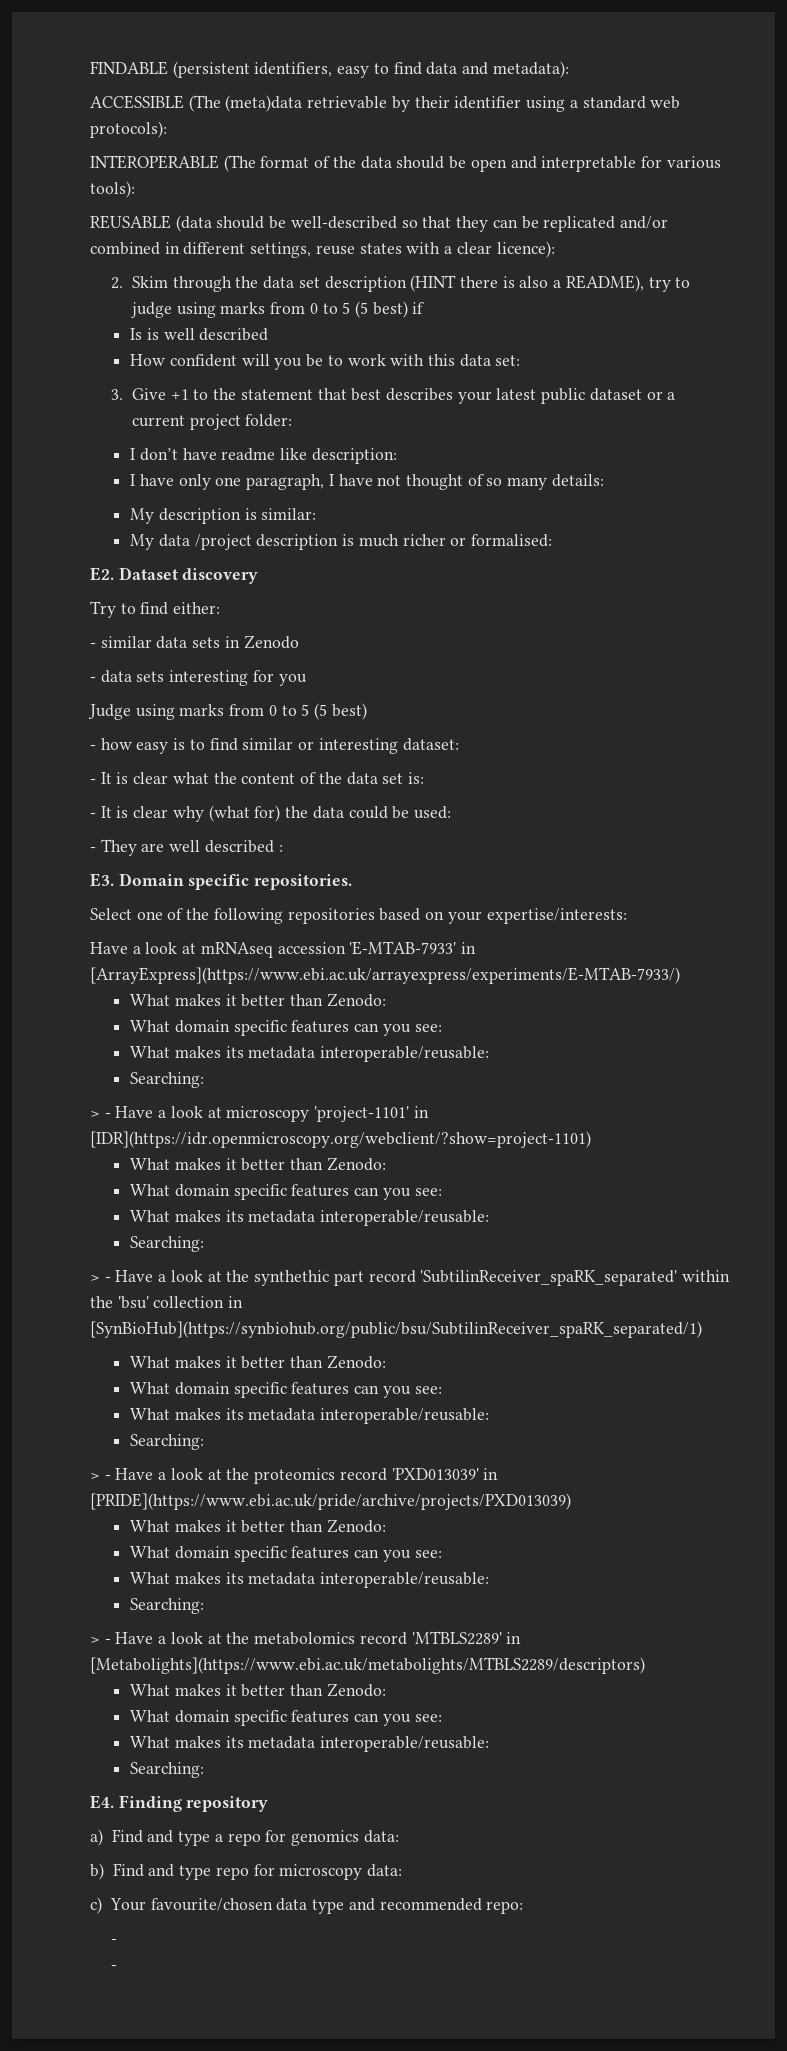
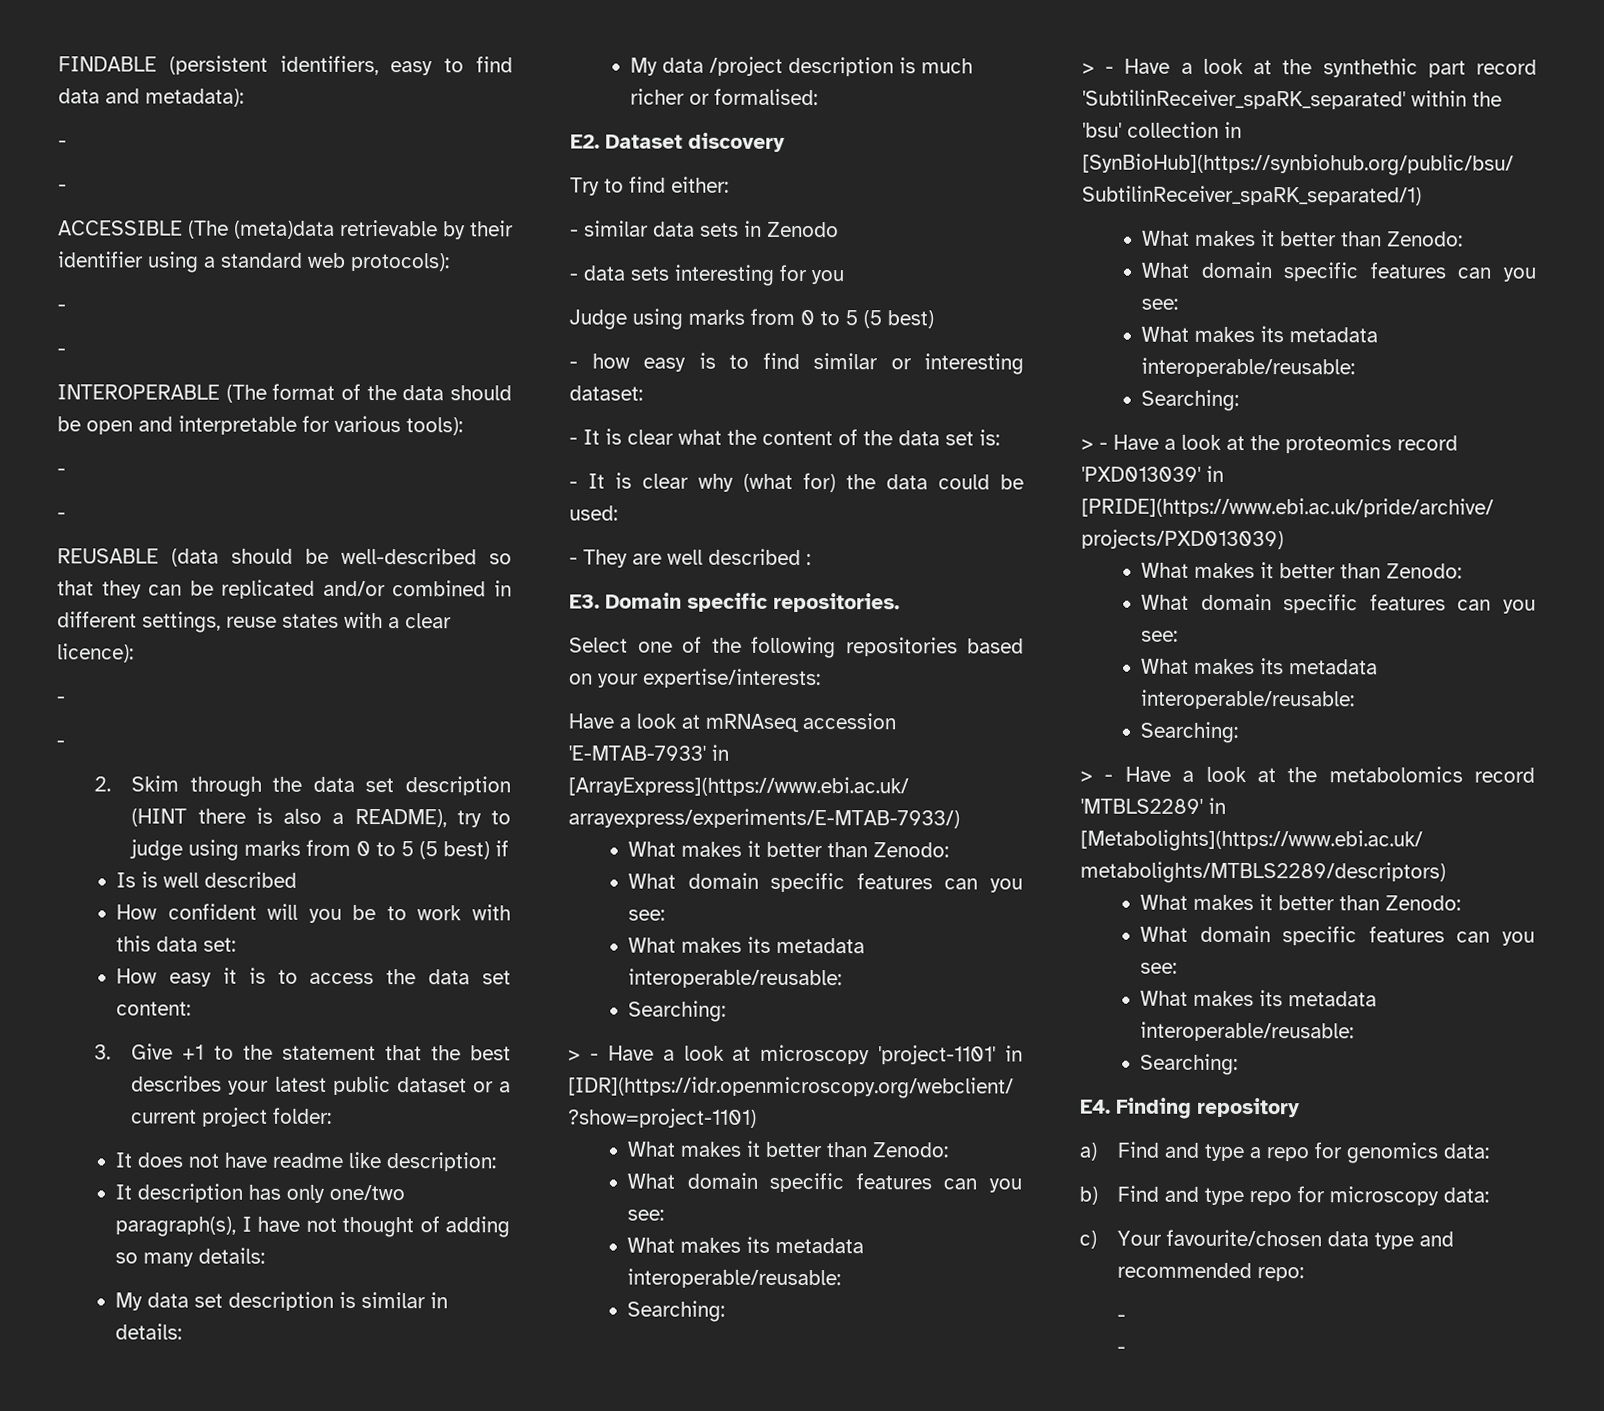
(569, 69) none -> [58,140,67,148] [58,184,67,192] // - // -
(167, 129) none -> [57,304,66,312] [57,348,66,356] // - // -
(135, 189) none -> [57,468,66,476] [57,512,66,520] // - // -
(555, 249) none -> [57,696,66,704] [56,740,65,748] // - // -
(521, 360) none -> [116,967,511,987] [116,1001,192,1016] // How easy it is to access the data set content:
(347, 394) none -> [430,1045,461,1061] the
[130,448,178,461] I don’t -> [115,1152,220,1168] It does not
[130,474,325,490] I have only one paragraph, -> [115,1183,406,1203] [115,1216,237,1237] It description has only one/two paragraph(s),
(484, 480) none -> [445,1216,511,1238] adding
[158,508,317,524] description is similar: -> [147,1291,449,1311] [115,1323,183,1340] data set description is similar in details:

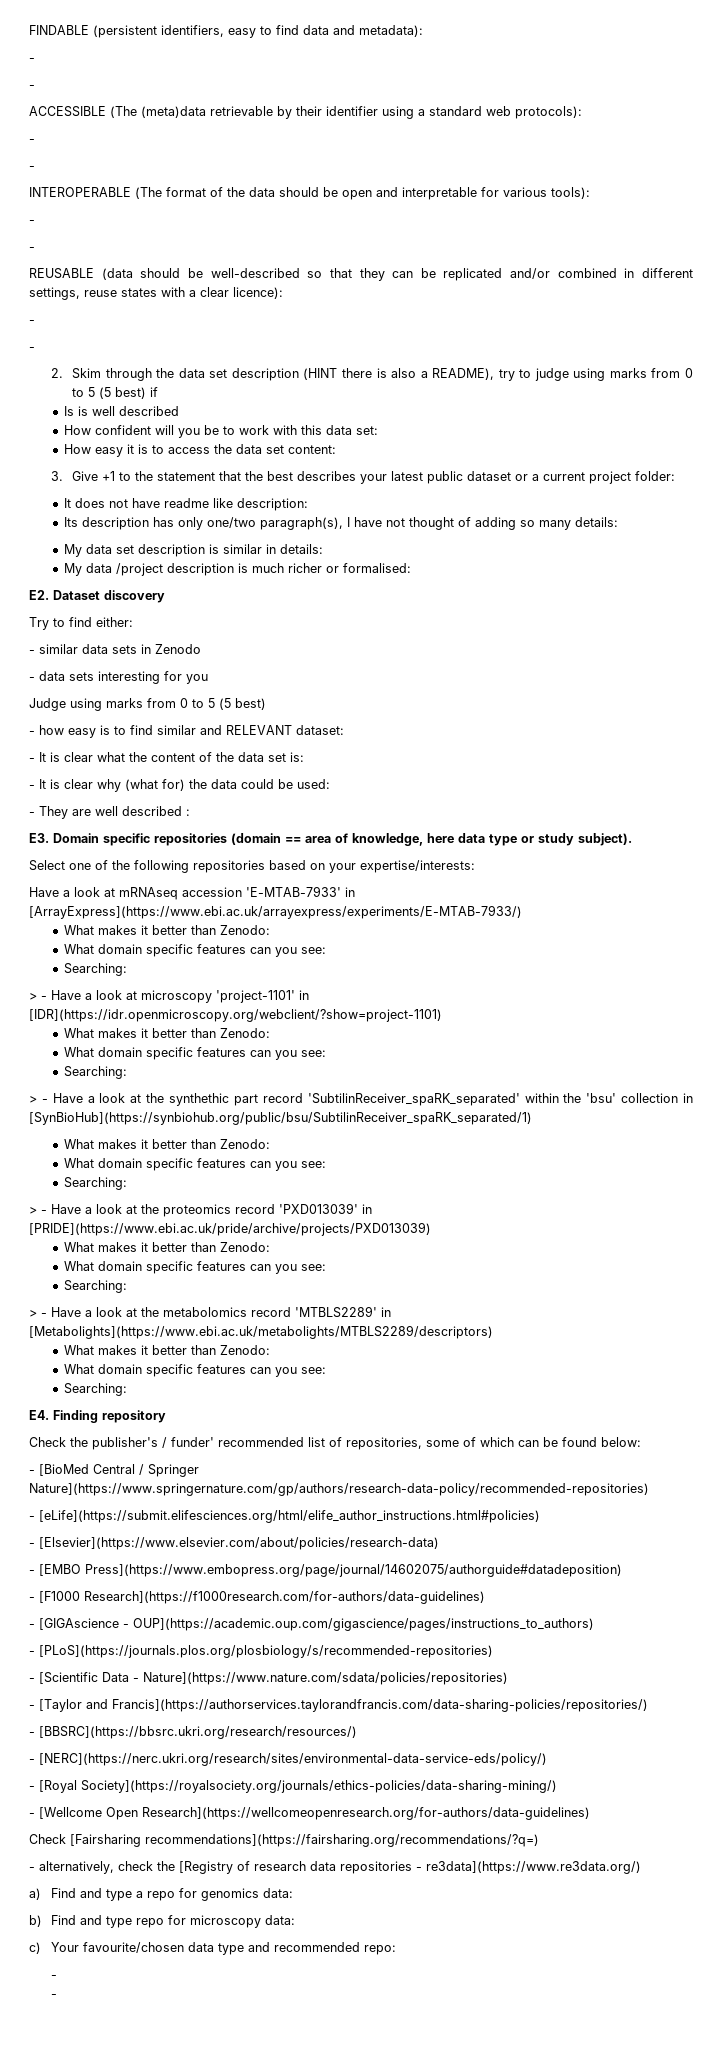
[115,1184,133,1200] It -> [64,517,79,527] Its
[890,353,1024,375] or interesting -> [200,725,292,735] and RELEVANT
[773,592,900,613] repositories. -> [154,833,632,846] repositories (domain == area of knowledge, here data type or study subject).
[628,936,866,954] [628,968,843,989] // What makes its metadata interoperable/reusable: -> (327, 950) none
[627,1236,865,1254] [627,1268,842,1289] // What makes its metadata interoperable/reusable: -> (327, 1053) none
[1141,326,1379,343] [1141,357,1356,378] // What makes its metadata interoperable/reusable: -> (327, 1164) none
[1141,658,1379,675] [1140,689,1356,710] // What makes its metadata interoperable/reusable: -> (327, 1267) none
[1140,990,1378,1007] [1140,1021,1355,1042] // What makes its metadata interoperable/reusable: -> (327, 1370) none
(1300, 1107) none -> [29,1437,641,1450] [29,1464,199,1477] [29,1483,649,1496] [29,1510,540,1523] [29,1537,439,1550] [29,1564,622,1577] [29,1591,485,1604] [29,1618,594,1631] [29,1645,493,1658] [29,1672,508,1685] [29,1699,648,1712] [29,1726,357,1739] [29,1753,547,1766] [29,1780,557,1793] [29,1807,590,1820] [29,1834,539,1847] [29,1861,641,1874] // Check the publisher's / funder' recommended list of repositories, some of which can be found below: // - [BioMed Central / Springer Nature](https://www.springernature.com/gp/authors/research-data-policy/recommended-repositories) // - [eLife](https://submit.elifesciences.org/html/elife_author_instructions.html#policies) // - [Elsevier](https://www.elsevier.com/about/policies/research-data) // - [EMBO Press](https://www.embopress.org/page/journal/14602075/authorguide#datadeposition) // - [F1000 Research](https://f1000research.com/for-authors/data-guidelines) // - [GIGAscience - OUP](https://academic.oup.com/gigascience/pages/instructions_to_authors) // - [PLoS](https://journals.plos.org/plosbiology/s/recommended-repositories) // - [Scientific Data - Nature](https://www.nature.com/sdata/policies/repositories) // - [Taylor and Francis](https://authorservices.taylorandfrancis.com/data-sharing-policies/repositories/) // - [BBSRC](https://bbsrc.ukri.org/research/resources/) // - [NERC](https://nerc.ukri.org/research/sites/environmental-data-service-eds/policy/) // - [Royal Society](https://royalsociety.org/journals/ethics-policies/data-sharing-mining/) // - [Wellcome Open Research](https://wellcomeopenresearch.org/for-authors/data-guidelines) // Check [Fairsharing recommendations](https://fairsharing.org/recommendations/?q=) // - alternatively, check the [Registry of research data repositories - re3data](https://www.re3data.org/)

